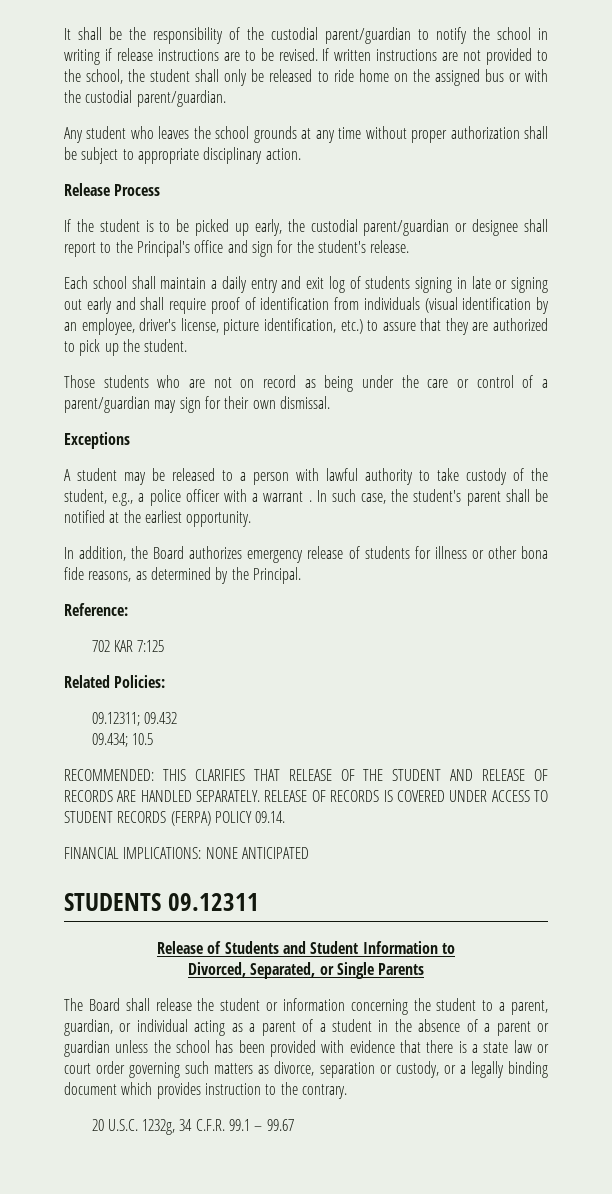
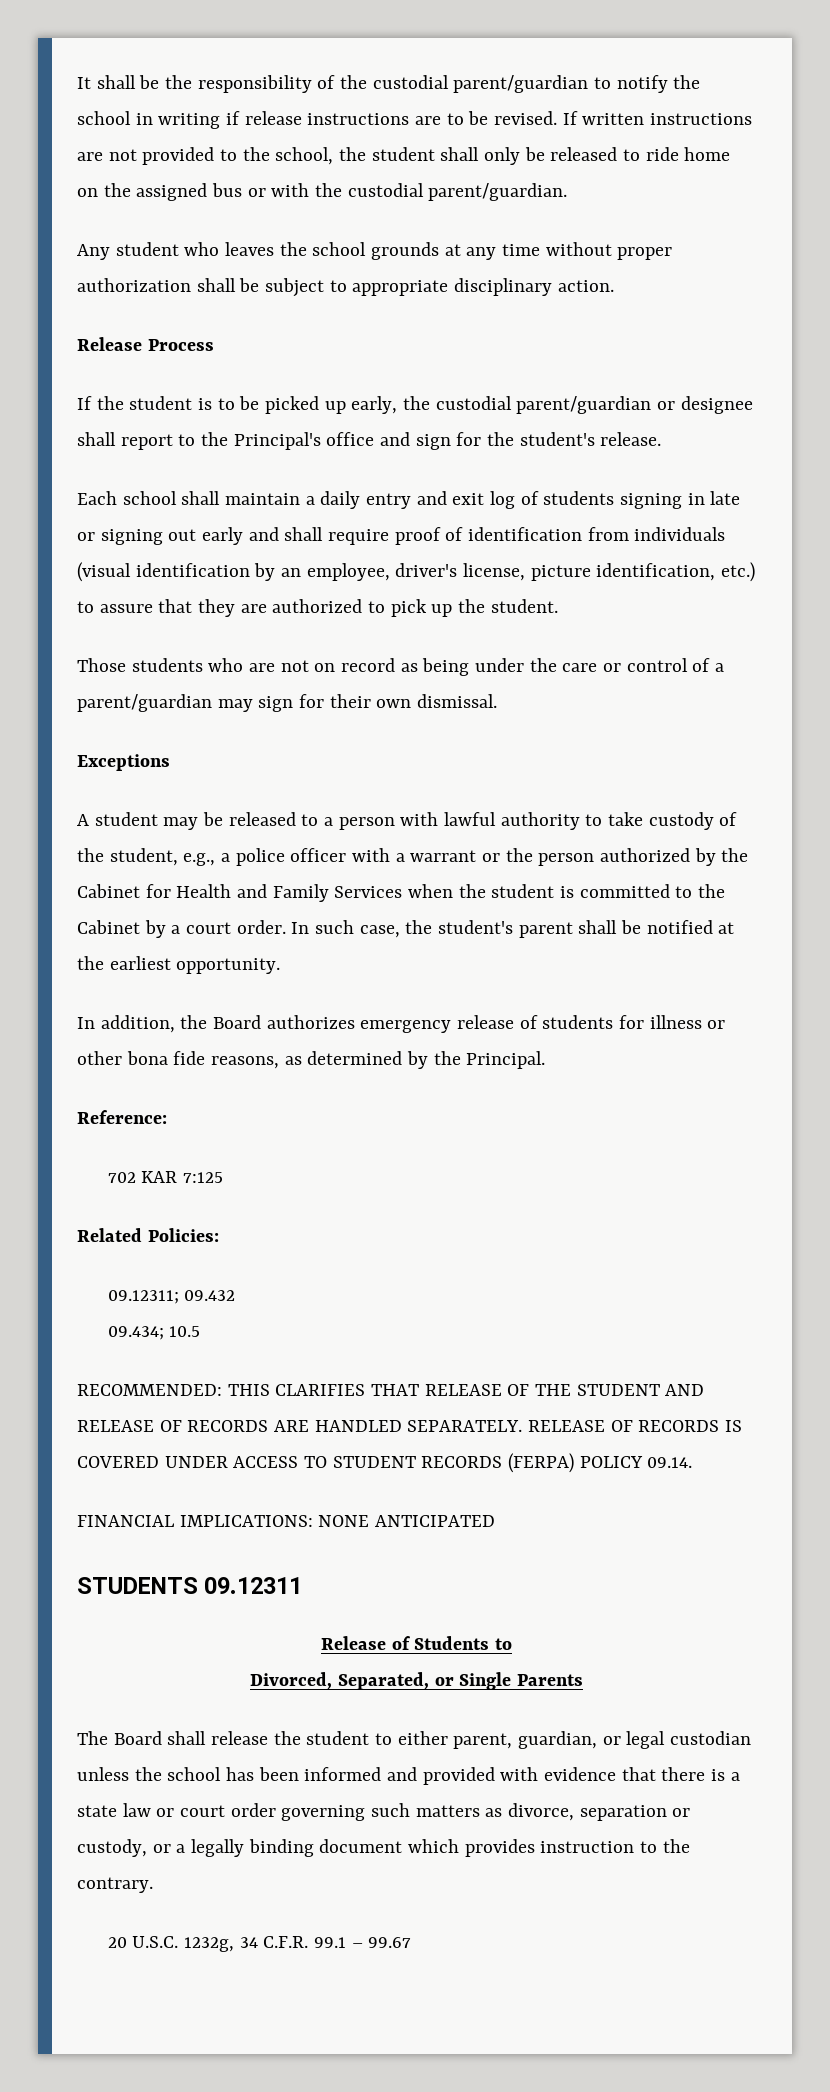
[308,500,312,502] . -> [482,848,749,866] [77,884,726,902] [77,920,286,938] or the person authorized by the Cabinet for Health and Family Services when the student is committed to the Cabinet by a court order.
[283,941,438,954] and Student Information -> (490, 1643) none
[266,998,549,1015] [64,1019,549,1036] [64,1040,110,1057] or information concerning the student to a parent, guardian, or individual acting as a parent of a student in the absence of a parent or guardian -> [375,1731,752,1749] to either parent, guardian, or legal custodian
(265, 1046) none -> [304,1767,418,1781] informed and

